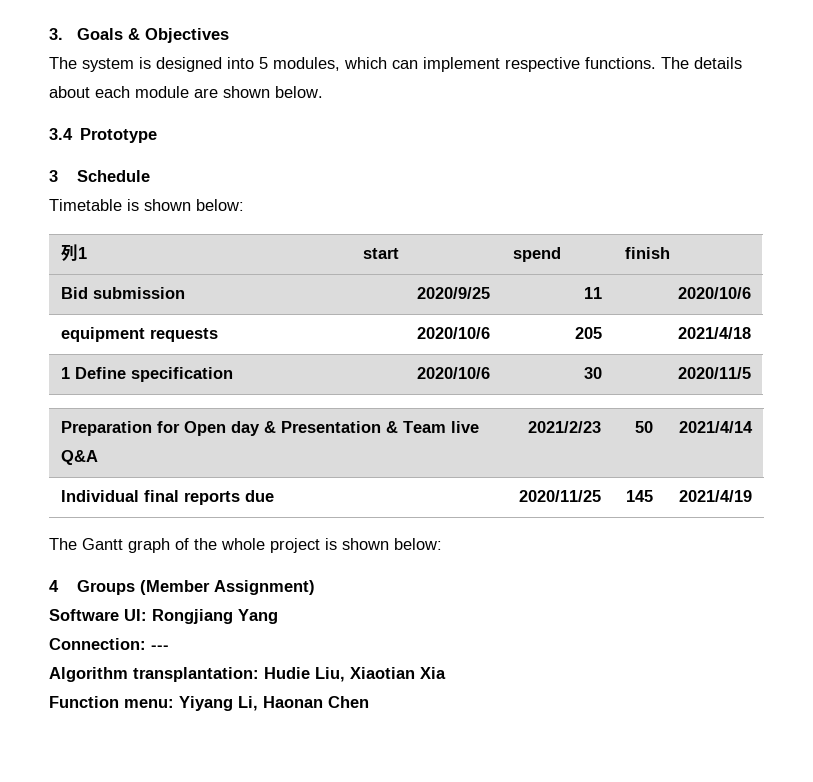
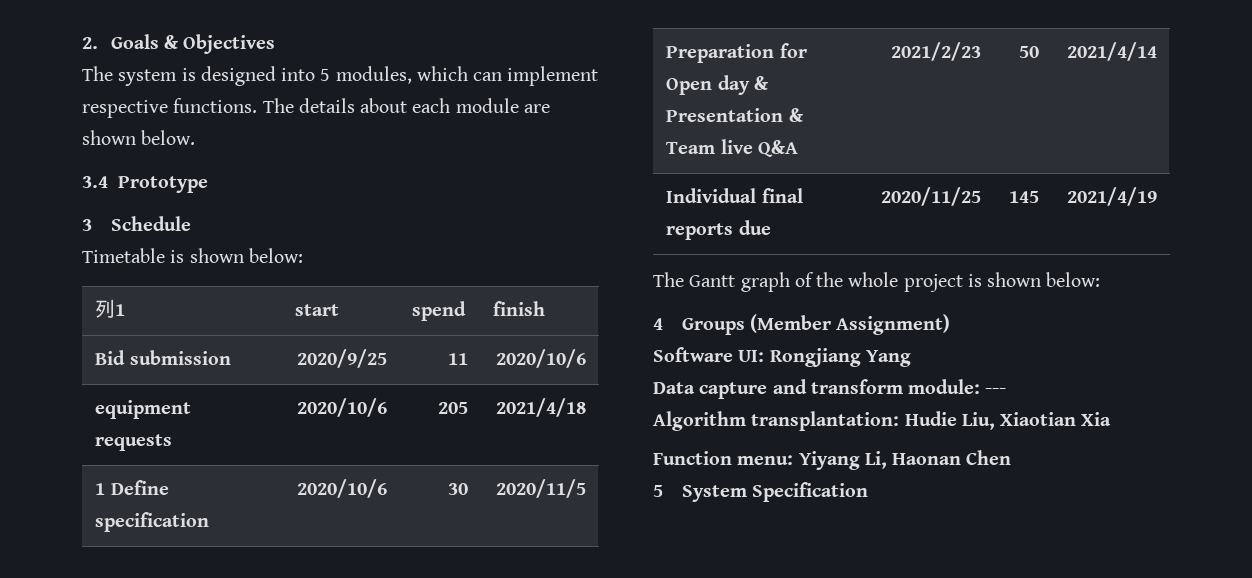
[49,28,63,40] 3. -> [82,37,98,49] 2.
[49,638,146,650] Connection: -> [653,379,981,399] Data capture and transform module:
(369, 702) none -> [653,482,869,502] // 5 System Specification

